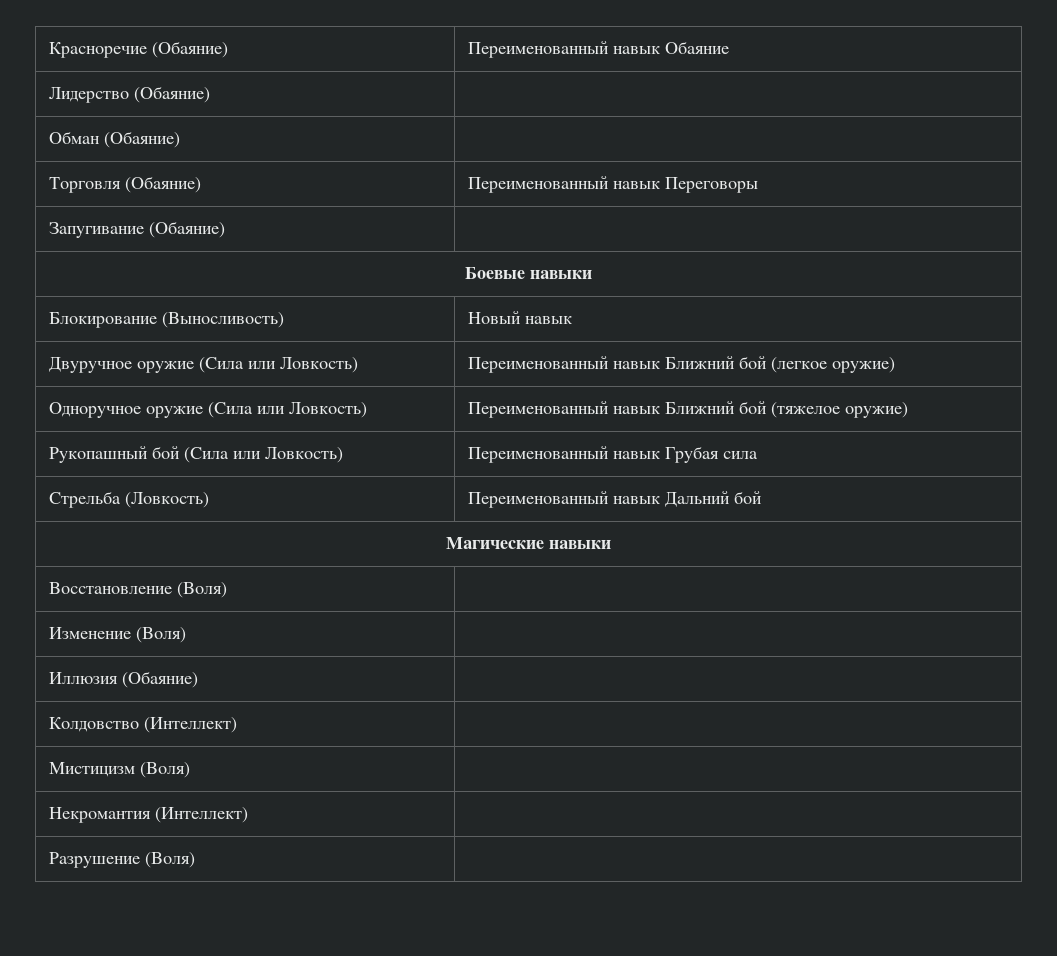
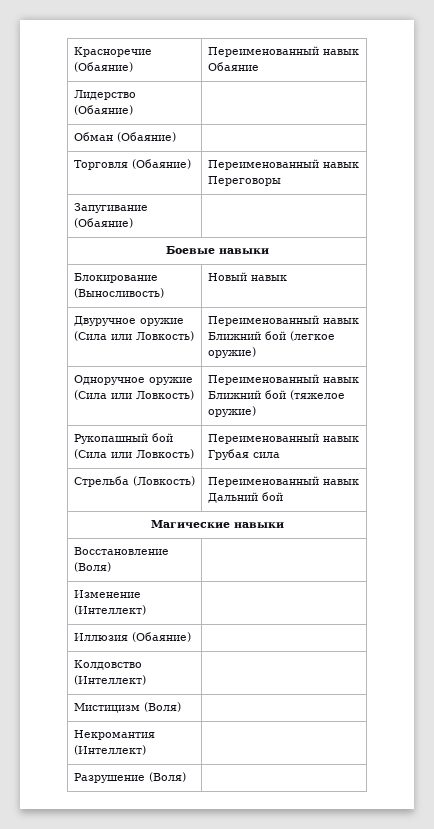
[135,627,186,643] (Воля) -> [73,605,146,615] (Интеллект)

